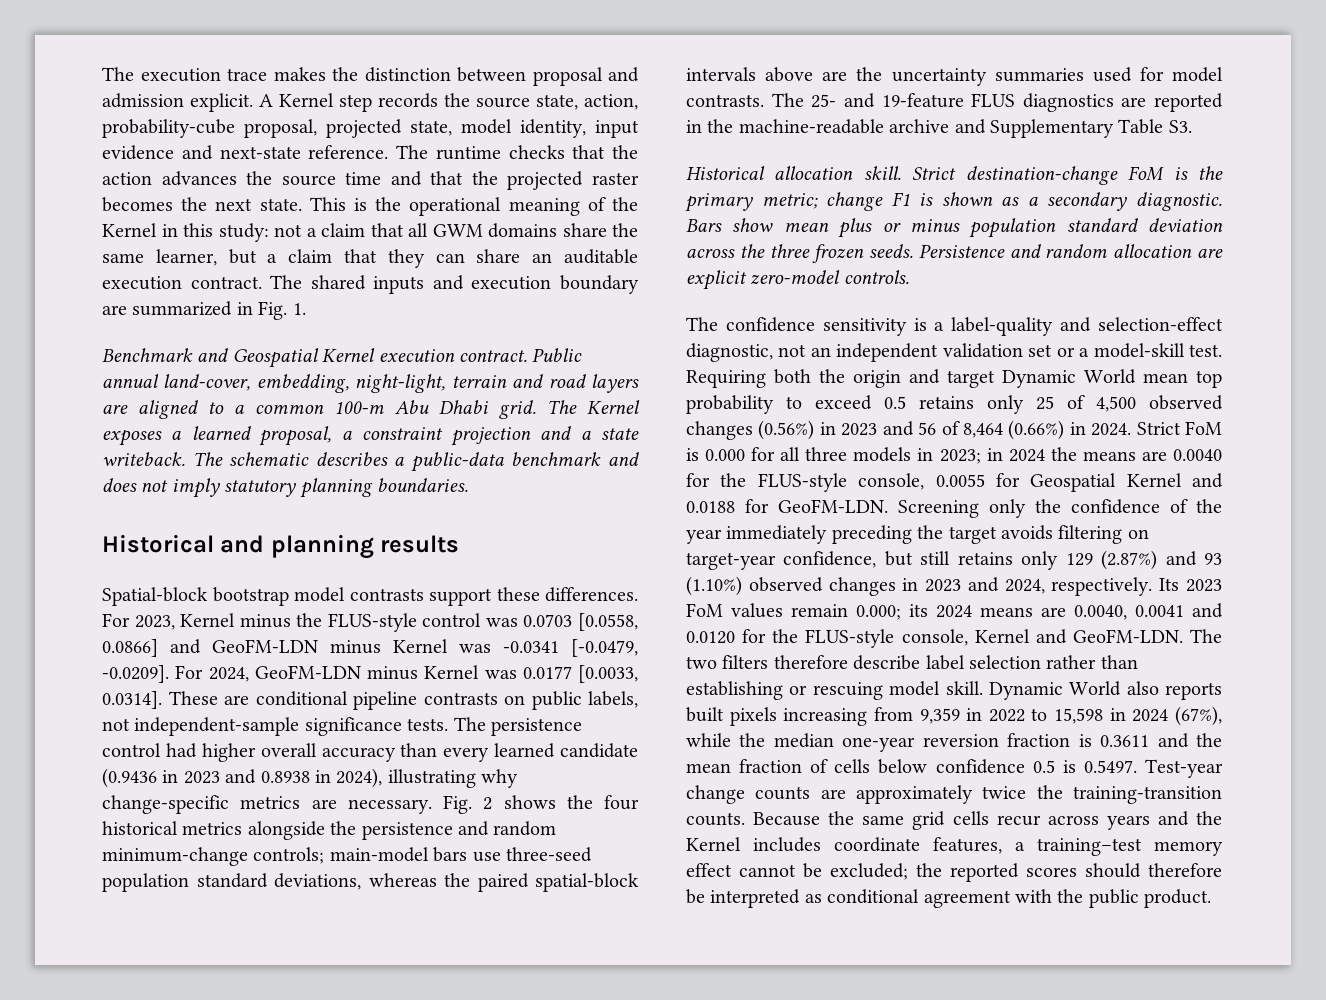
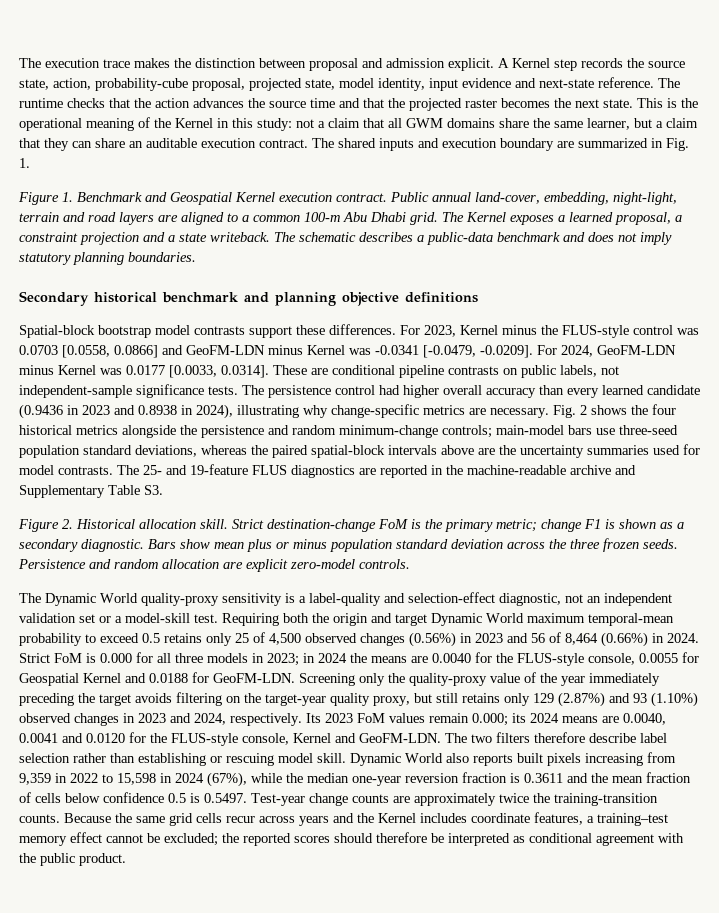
(306, 309) none -> [18,192,73,205] Figure 1.
[102,534,460,559] Historical and planning results -> [19,291,478,306] Secondary historical benchmark and planning objective definitions
(1192, 126) none -> [18,519,73,532] Figure 2.
[725,317,815,332] confidence -> [45,593,219,606] Dynamic World quality-proxy
[1143,370,1222,388] mean top -> [527,613,674,626] maximum temporal-mean
[1071,499,1160,514] confidence -> [409,673,520,686] quality-proxy value
[686,551,877,570] target-year confidence, -> [244,693,410,706] the target-year quality proxy,

